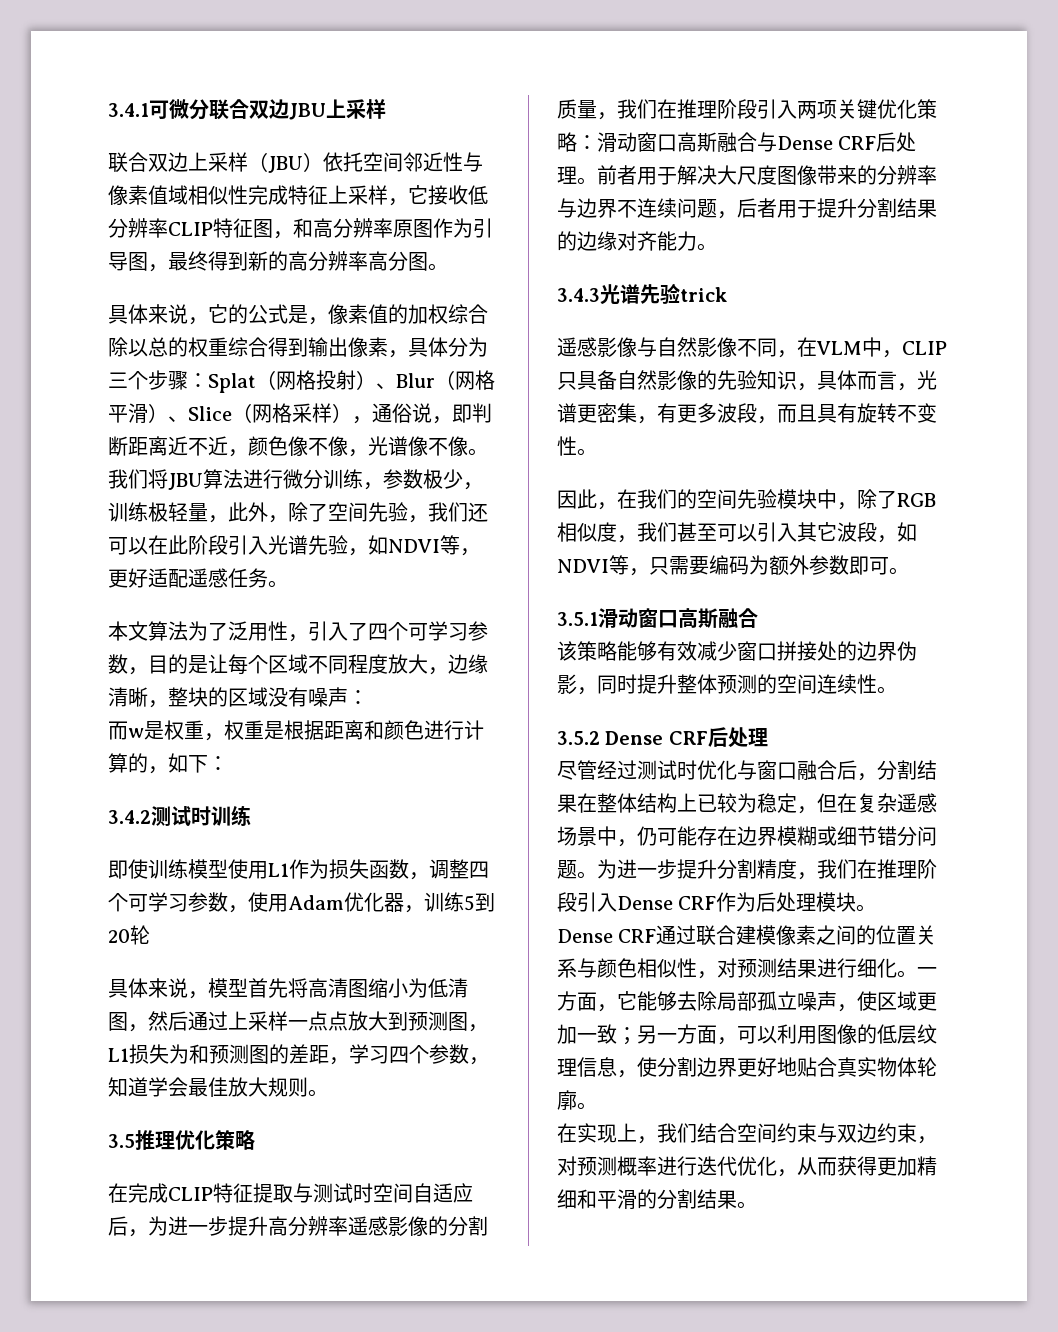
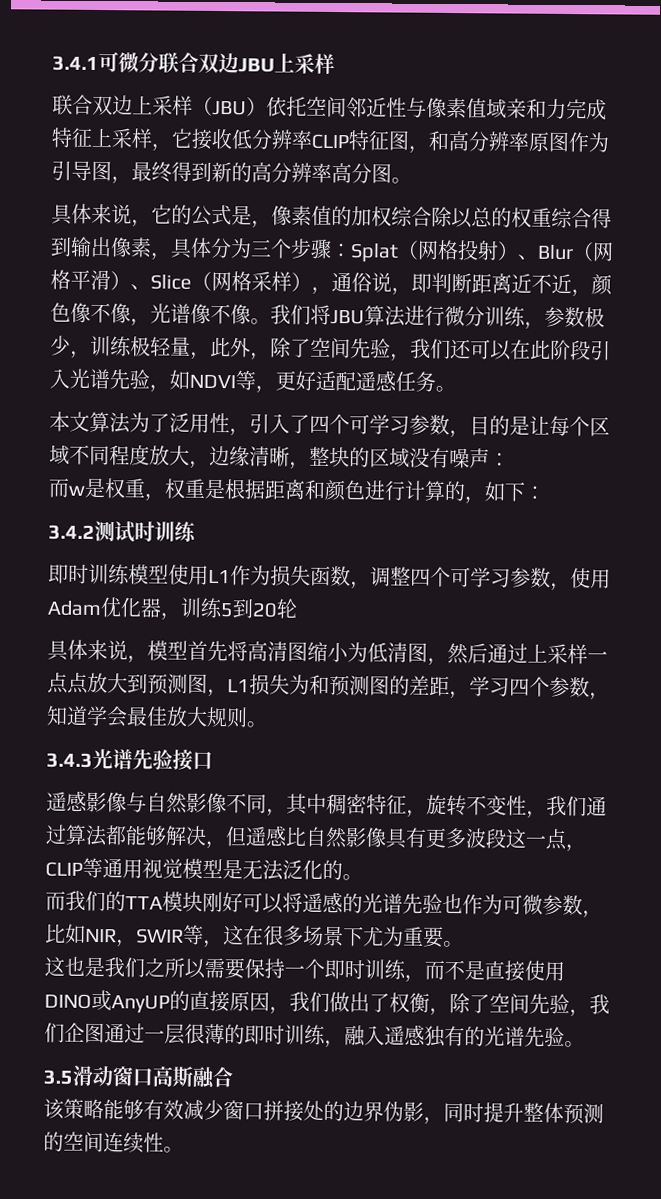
[188,185,248,205] 相似性 -> [506,98,567,119] 亲和力
[128,859,148,879] 使 -> [68,563,89,584] 时
[108,1129,255,1150] [108,1183,473,1203] [108,1216,488,1237] [557,99,937,120] [557,132,917,152] [557,165,937,185] [557,198,937,219] [557,231,717,251] // 3.5推理优化策略 // 在完成CLIP特征提取与测试时空间自适应后，为进一步提升高分辨率遥感影像的分割质量，我们在推理阶段引入两项关键优化策略：滑动窗口高斯融合与Dense CRF后处理。前者用于解决大尺度图像带来的分辨率与边界不连续问题，后者用于提升分割结果的边缘对齐能力。 -> (267, 724) none
[680,287,727,302] trick -> [172,749,213,771] 接口
[797,337,947,358] [557,370,937,391] [557,403,937,424] [557,436,597,456] [557,489,936,510] [557,522,917,543] [557,555,909,576] [557,612,598,626] 在VLM中，CLIP只具备自然影像的先验知识，具体而言，光谱更密集，有更多波段，而且具有旋转不变性。 // 因此，在我们的空间先验模块中，除了RGB相似度，我们甚至可以引入其它波段，如NDVI等，只需要编码为额外参数即可。 // 3.5.1 -> [286,793,607,819] [45,824,586,853] [45,857,363,881] [45,890,603,919] [45,923,464,949] [44,956,565,983] [44,989,610,1018] [44,1022,585,1049] [43,1069,73,1085] 其中稠密特征，旋转不变性，我们通过算法都能够解决，但遥感比自然影像具有更多波段这一点，CLIP等通用视觉模型是无法泛化的。 // 而我们的TTA模块刚好可以将遥感的光谱先验也作为可微参数，比如NIR，SWIR等，这在很多场景下尤为重要。 // 这也是我们之所以需要保持一个即时训练，而不是直接使用DINO或AnyUP的直接原因，我们做出了权衡，除了空间先验，我们企图通过一层很薄的即时训练，融入遥感独有的光谱先验。 // 3.5
[557,727,768,748] [557,760,937,781] [557,793,937,814] [557,826,937,847] [557,859,937,880] [557,892,877,912] [557,925,937,946] [557,958,937,979] [557,991,937,1012] [557,1024,937,1045] [557,1057,937,1078] [557,1090,597,1110] [557,1123,937,1144] [557,1156,937,1177] [557,1189,757,1209] // 3.5.2 Dense CRF后处理 // 尽管经过测试时优化与窗口融合后，分割结果在整体结构上已较为稳定，但在复杂遥感场景中，仍可能存在边界模糊或细节错分问题。为进一步提升分割精度，我们在推理阶段引入Dense CRF作为后处理模块。 // Dense CRF通过联合建模像素之间的位置关系与颜色相似性，对预测结果进行细化。一方面，它能够去除局部孤立噪声，使区域更加一致；另一方面，可以利用图像的低层纹理信息，使分割边界更好地贴合真实物体轮廓。 // 在实现上，我们结合空间约束与双边约束，对预测概率进行迭代优化，从而获得更加精细和平滑的分割结果。 -> (184, 1149) none

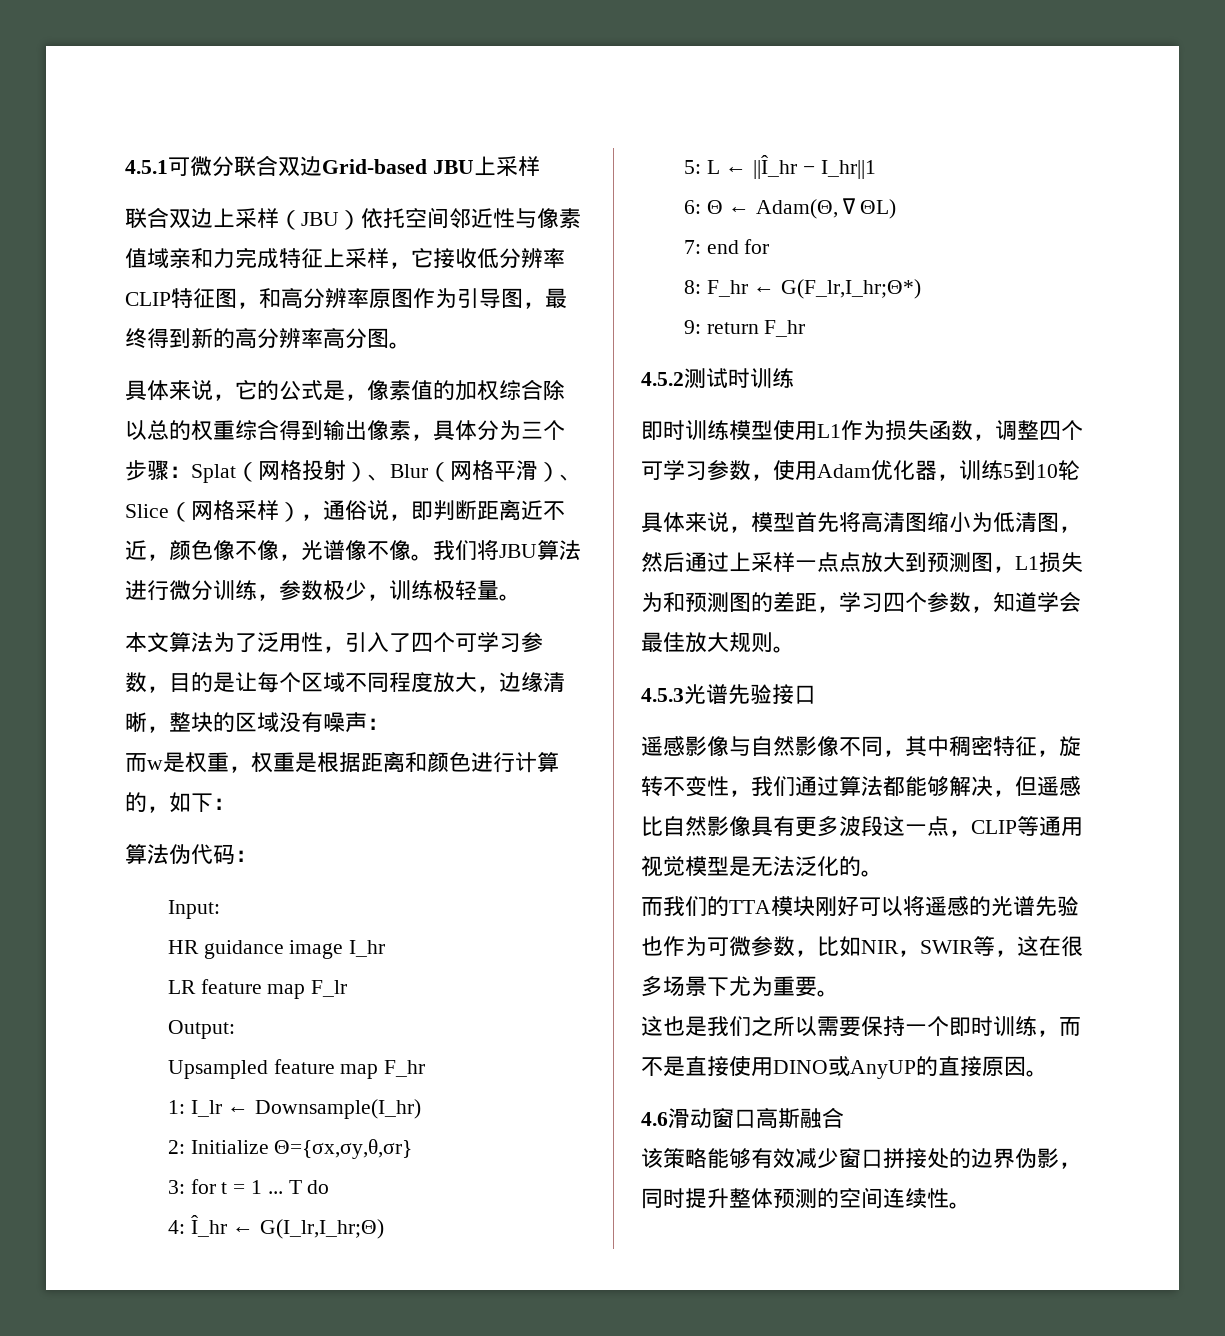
[52,55,99,71] 3.4.1 -> [125,160,168,174] 4.5.1
(239, 63) none -> [322,159,427,174] Grid-based
[190,336,611,362] [49,368,436,394] ，此外，除了空间先验，我们还可以在此阶段引入光谱先验，如NDVI等，更好适配遥感任务 -> (499, 590) none
[48,524,95,540] 3.4.2 -> [125,844,257,865] [167,900,220,919] [167,940,386,959] [167,979,348,999] [167,1020,235,1039] [167,1059,426,1079] [167,1099,422,1119] [167,1139,413,1159] [167,1179,330,1194] [167,1215,385,1239] [683,155,876,179] [683,198,897,219] [683,239,770,254] [683,279,922,299] [683,320,806,337] [641,372,684,386] 算法伪代码： // Input: // HR guidance image I_hr // LR feature map F_lr // Output: // Upsampled feature map F_hr // 1: I_lr ← Downsample(I_hr) // 2: Initialize Θ={σx,σy,θ,σr} // 3: for t = 1 ... T do // 4: Î_hr ← G(I_lr,I_hr;Θ) // 5: L ← ||Î_hr − I_hr||1 // 6: Θ ← Adam(Θ,∇ΘL) // 7: end for // 8: F_hr ← G(F_lr,I_hr;Θ*) // 9: return F_hr // 4.5.2
[252,602,277,618] 20 -> [1036,464,1058,478] 10
[46,752,93,768] 3.4.3 -> [641,688,684,702] 4.5.3
[269,991,610,1018] [44,1022,585,1049] [43,1069,73,1085] ，我们做出了权衡，除了空间先验，我们企图通过一层很薄的即时训练，融入遥感独有的光谱先验。 // 3.5 -> [1026,1070,1048,1077] [641,1112,668,1126] 。 // 4.6

